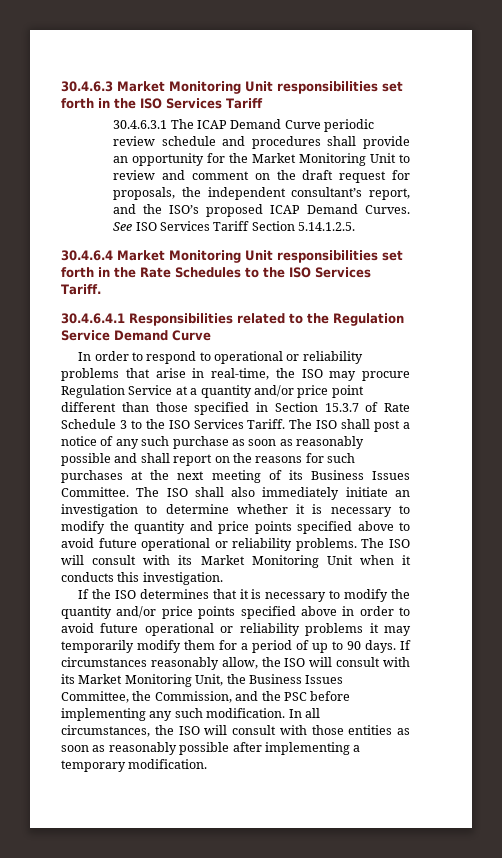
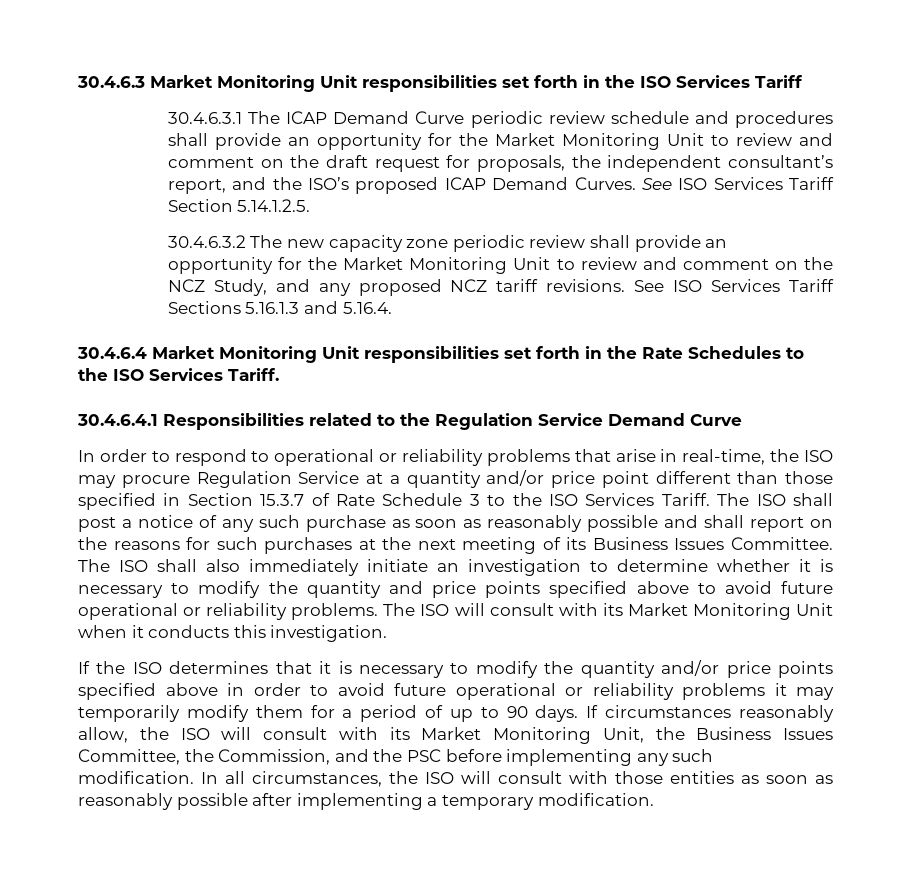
(356, 226) none -> [167,235,728,252] [167,257,834,274] [167,279,834,296] [167,301,392,314] // 30.4.6.3.2 The new capacity zone periodic review shall provide an opportunity for the Market Monitoring Unit to review and comment on the NCZ Study, and any proposed NCZ tariff revisions. See ISO Services Tariff Sections 5.16.1.3 and 5.16.4.

